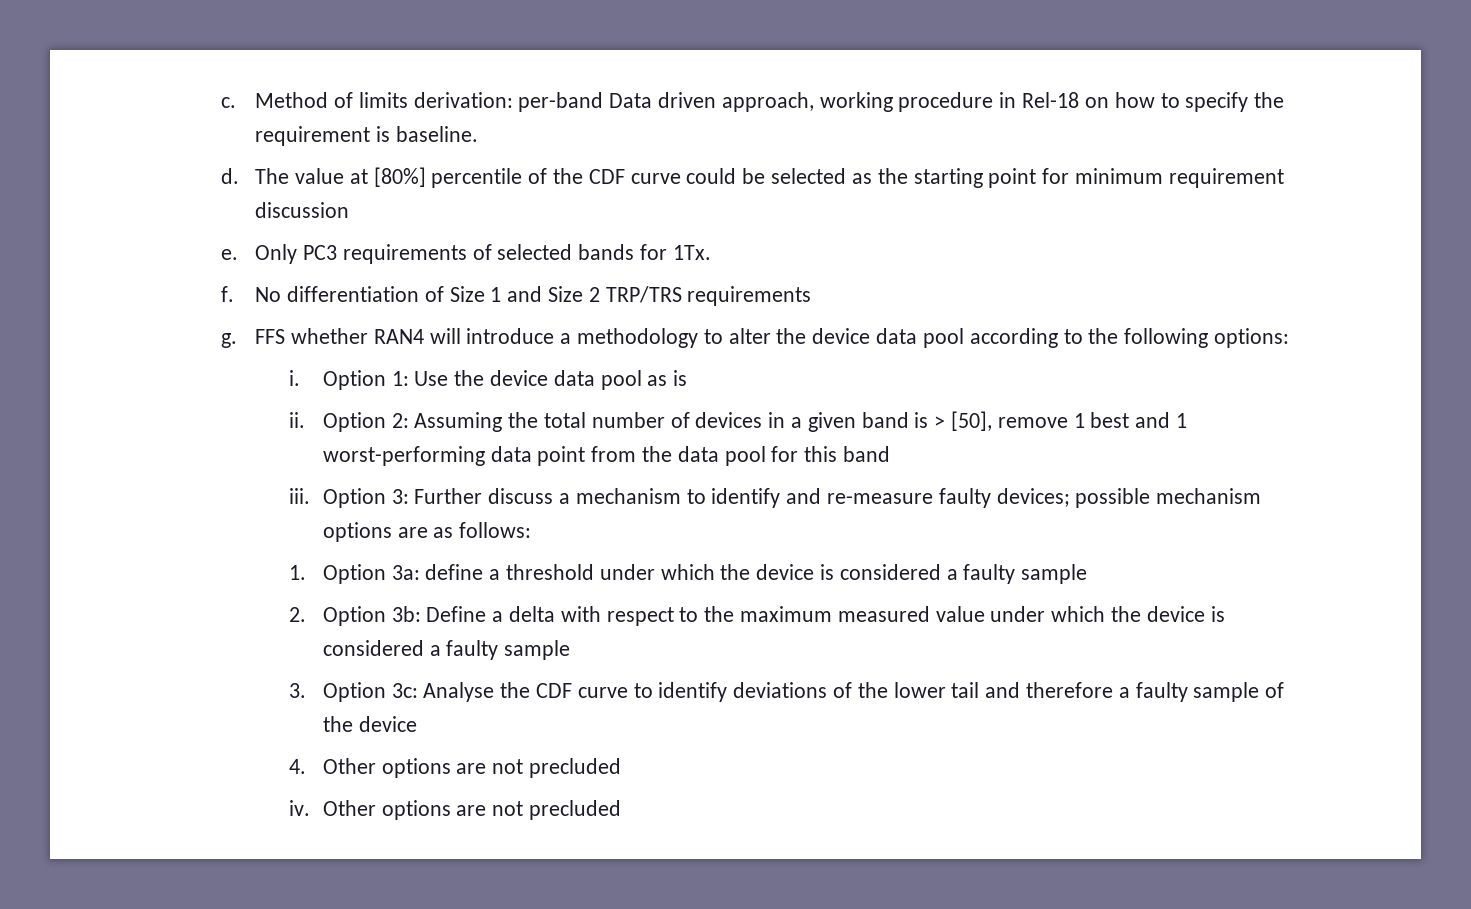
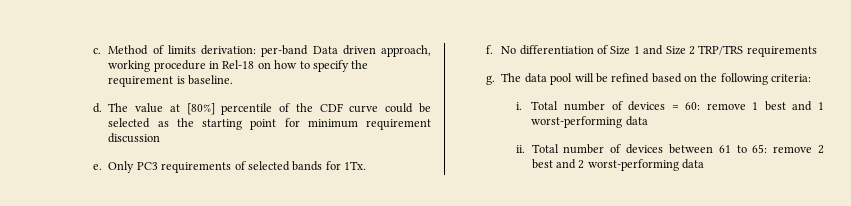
[255,328,1083,348] FFS whether RAN4 will introduce a methodology to alter the device data pool according to -> [501,73,698,85] The data pool will be refined based on
[1213,328,1289,348] options: -> [771,74,812,82] criteria:
[322,370,688,390] [288,411,992,432] Option 1: Use the device data pool as is // ii. Option 2: Assuming the total number of devices in a given band is > [50], -> [531,101,701,111] Total number of devices = 60:
[537,446,890,466] [288,488,1262,508] [322,522,532,542] [288,564,1088,584] [288,606,1225,626] [322,640,571,660] [288,682,1285,702] [322,716,417,732] [288,758,621,778] [288,800,621,820] point from the data pool for this band // iii. Option 3: Further discuss a mechanism to identify and re-measure faulty devices; possible mechanism options are as follows: // 1. Option 3a: define a threshold under which the device is considered a faulty sample // 2. Option 3b: Define a delta with respect to the maximum measured value under which the device is considered a faulty sample // 3. Option 3c: Analyse the CDF curve to identify deviations of the lower tail and therefore a faulty sample of the device // 4. Other options are not precluded // iv. Other options are not precluded -> [516,144,824,154] [531,159,705,171] // ii. Total number of devices between 61 to 65: remove 2 best and 2 worst-performing data

